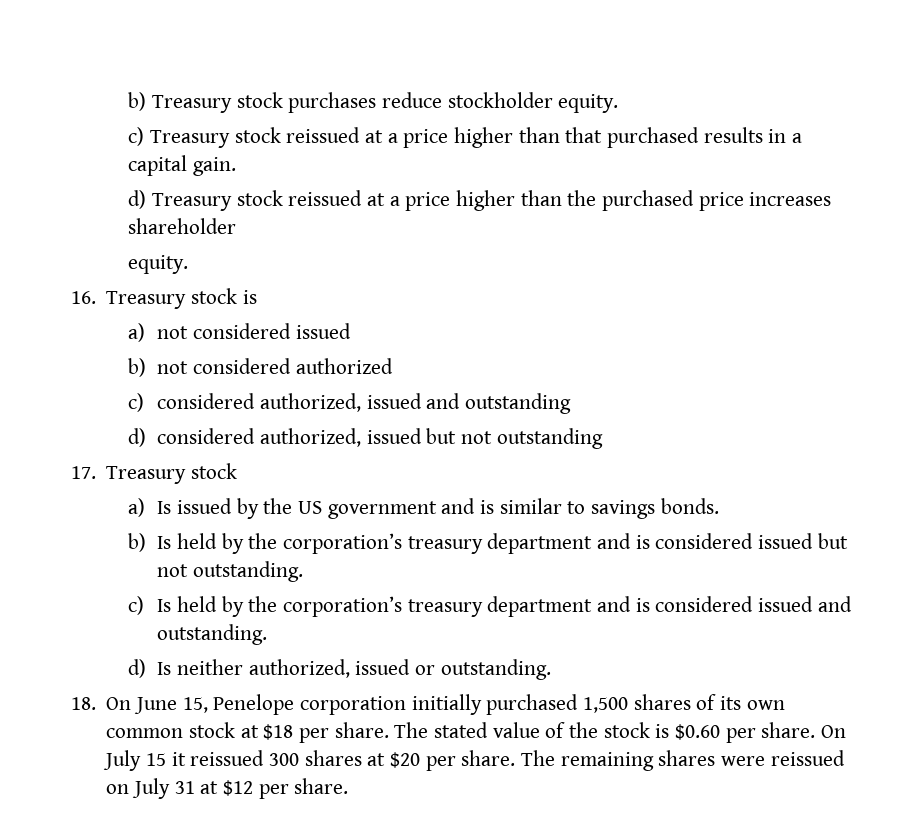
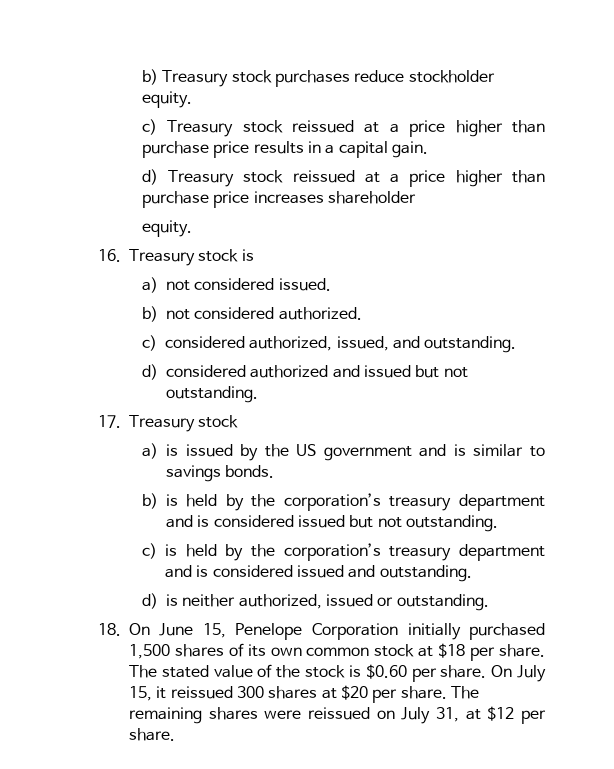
[565,127,700,148] that purchased -> [141,141,250,158] purchase price
[567,190,695,211] the purchased -> [141,191,209,208] purchase
[295,323,351,339] issued -> [278,278,331,291] issued.
[295,358,393,374] authorized -> [278,307,362,320] authorized.
[366,393,571,414] issued and outstanding -> [336,336,517,353] issued, and outstanding.
[259,428,603,449] authorized, issued but not outstanding -> [250,365,468,378] [165,386,258,403] authorized and issued but not outstanding.
[157,501,172,514] Is -> [165,444,178,456] is
[157,536,172,549] Is -> [165,494,178,506] is
[157,599,172,612] Is -> [164,544,177,556] is
[157,662,172,675] Is -> [165,594,178,606] is
[299,696,406,715] corporation -> [311,623,398,640] Corporation
[145,753,166,766] 15 -> [128,686,152,701] 15,
[174,781,195,794] 31 -> [435,707,459,722] 31,

